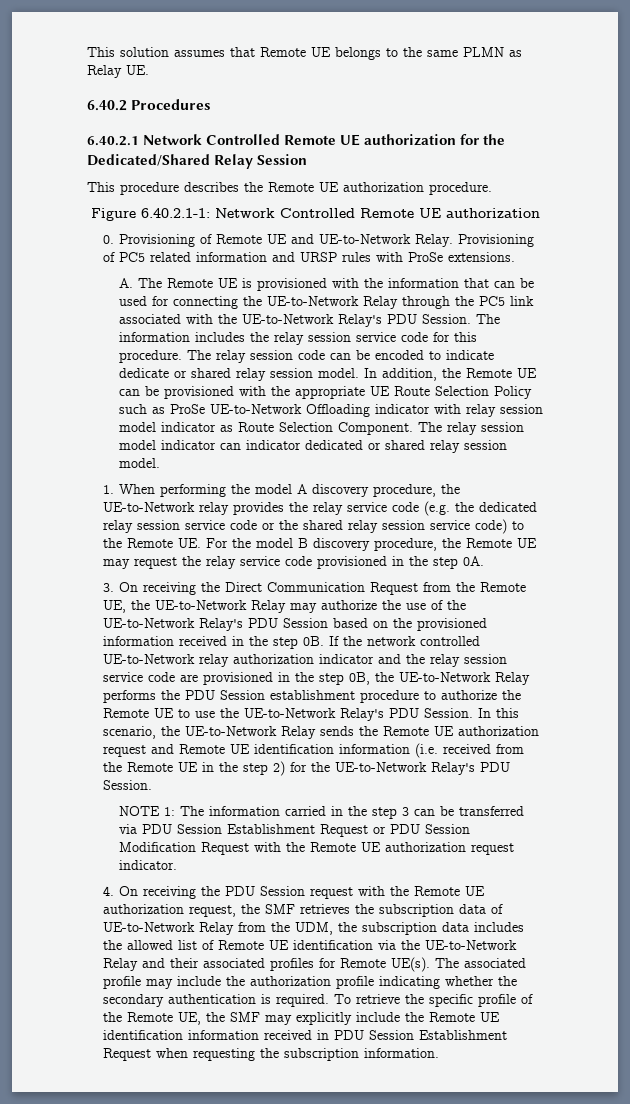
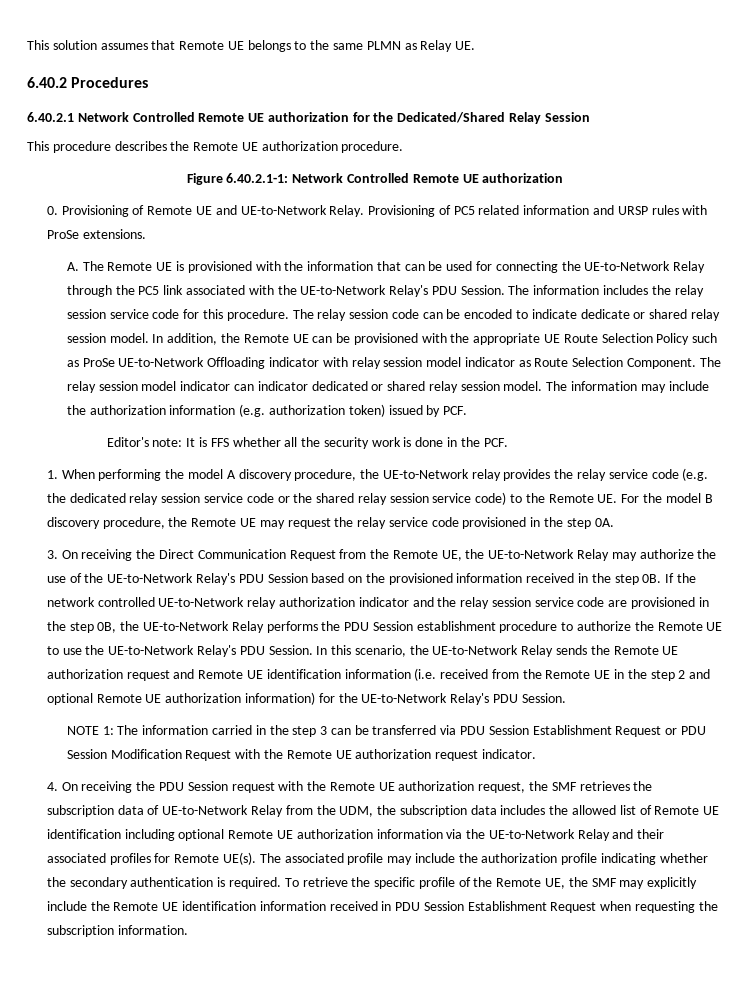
(160, 463) none -> [546,381,709,393] [66,404,468,417] [106,437,508,449] The information may include the authorization information (e.g. authorization token) issued by PCF. // Editor's note: It is FFS whether all the security work is done in the PCF.
[272,761,285,776] 2) -> [678,669,711,679] [46,692,316,705] 2 and optional Remote UE authorization information)
(373, 945) none -> [124,829,443,841] including optional Remote UE authorization information

